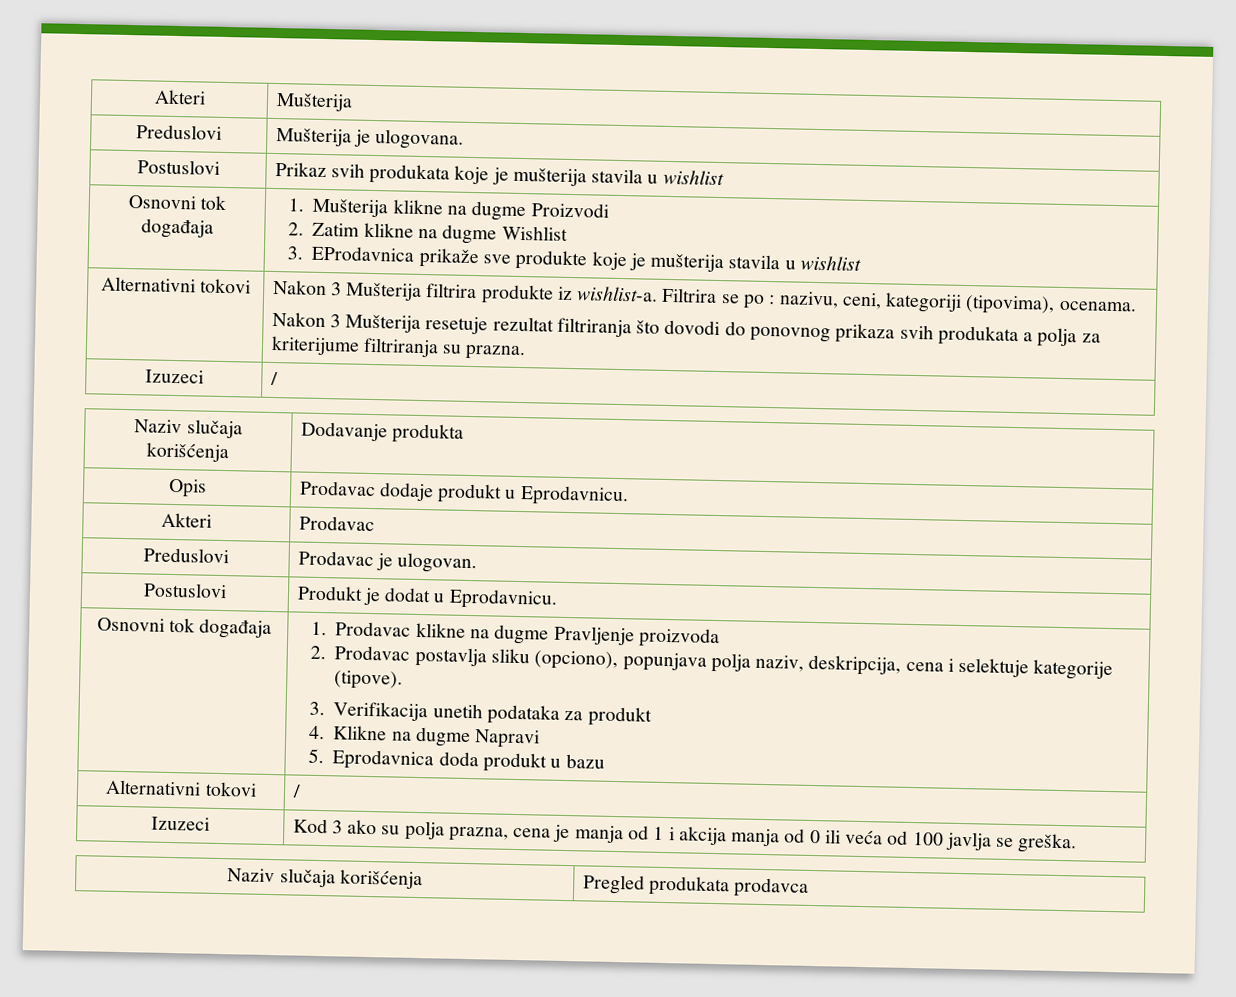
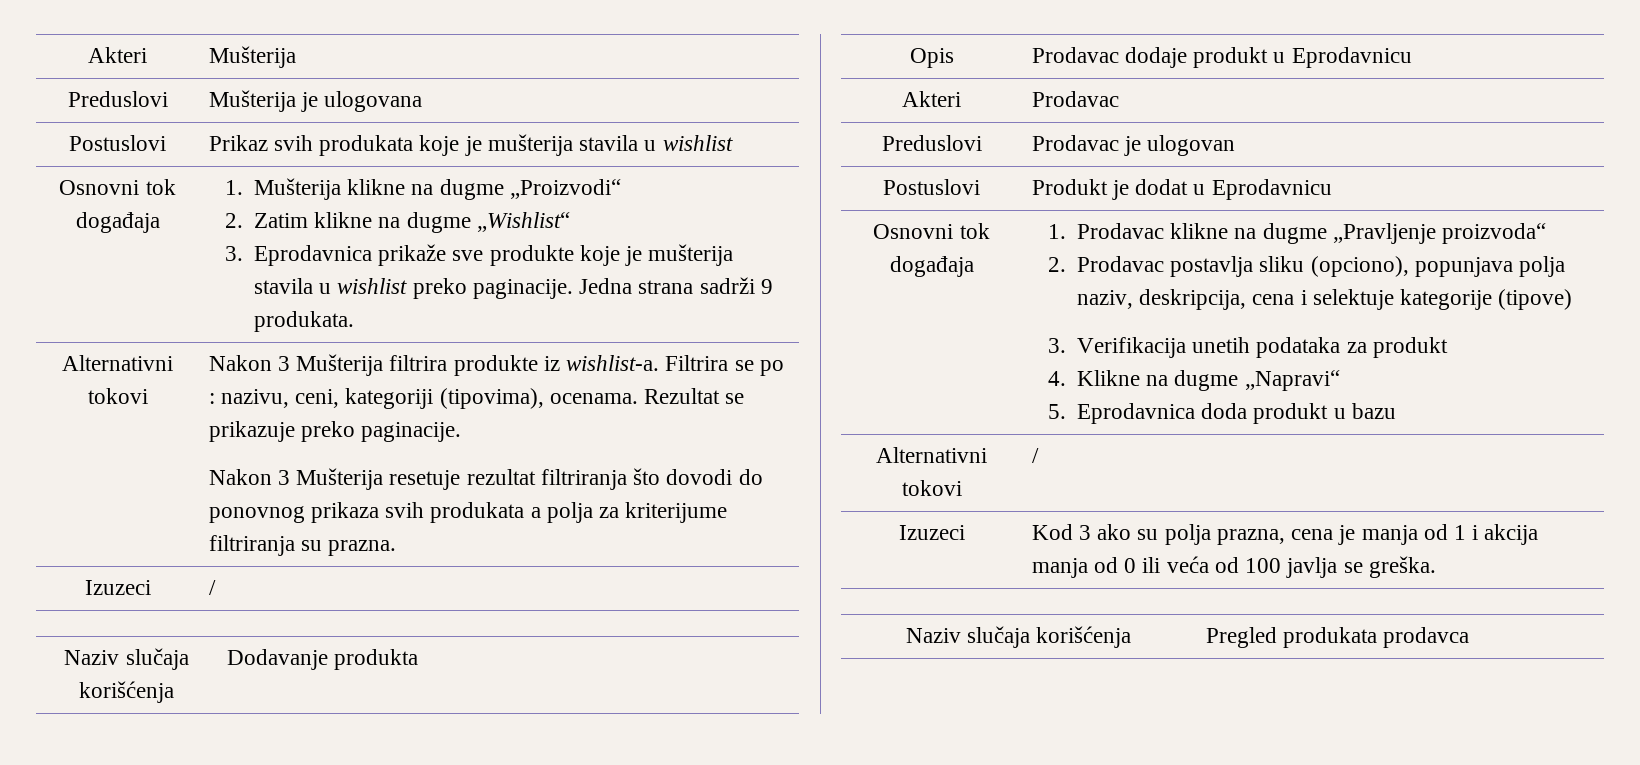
[375,129,465,150] ulogovana. -> [324,91,423,112] ulogovana
[530,202,609,218] Proizvodi -> [509,179,621,199] „Proizvodi“
[501,225,568,241] [286,245,416,262] Wishlist // 3. EProdavnica -> [476,212,570,232] [224,245,373,266] „Wishlist“ // 3. Eprodavnica
(861, 263) none -> [412,277,773,299] [254,311,355,332] preko paginacije. Jedna strana sadrži 9 produkata.
(1137, 306) none -> [644,388,745,404] [208,421,462,442] Rezultat se prikazuje preko paginacije.
[519,485,629,507] Eprodavnicu. -> [1291,47,1412,68] Eprodavnicu
[397,552,478,574] ulogovan. -> [1147,135,1236,156] ulogovan
[448,588,558,610] Eprodavnicu. -> [1211,179,1332,200] Eprodavnicu
[553,625,720,649] Pravljenje proizvoda -> [1332,223,1547,244] „Pravljenje proizvoda“
[334,670,404,690] (tipove). -> [1498,289,1573,310] (tipove)
[474,729,541,749] Napravi -> [1244,370,1340,391] „Napravi“

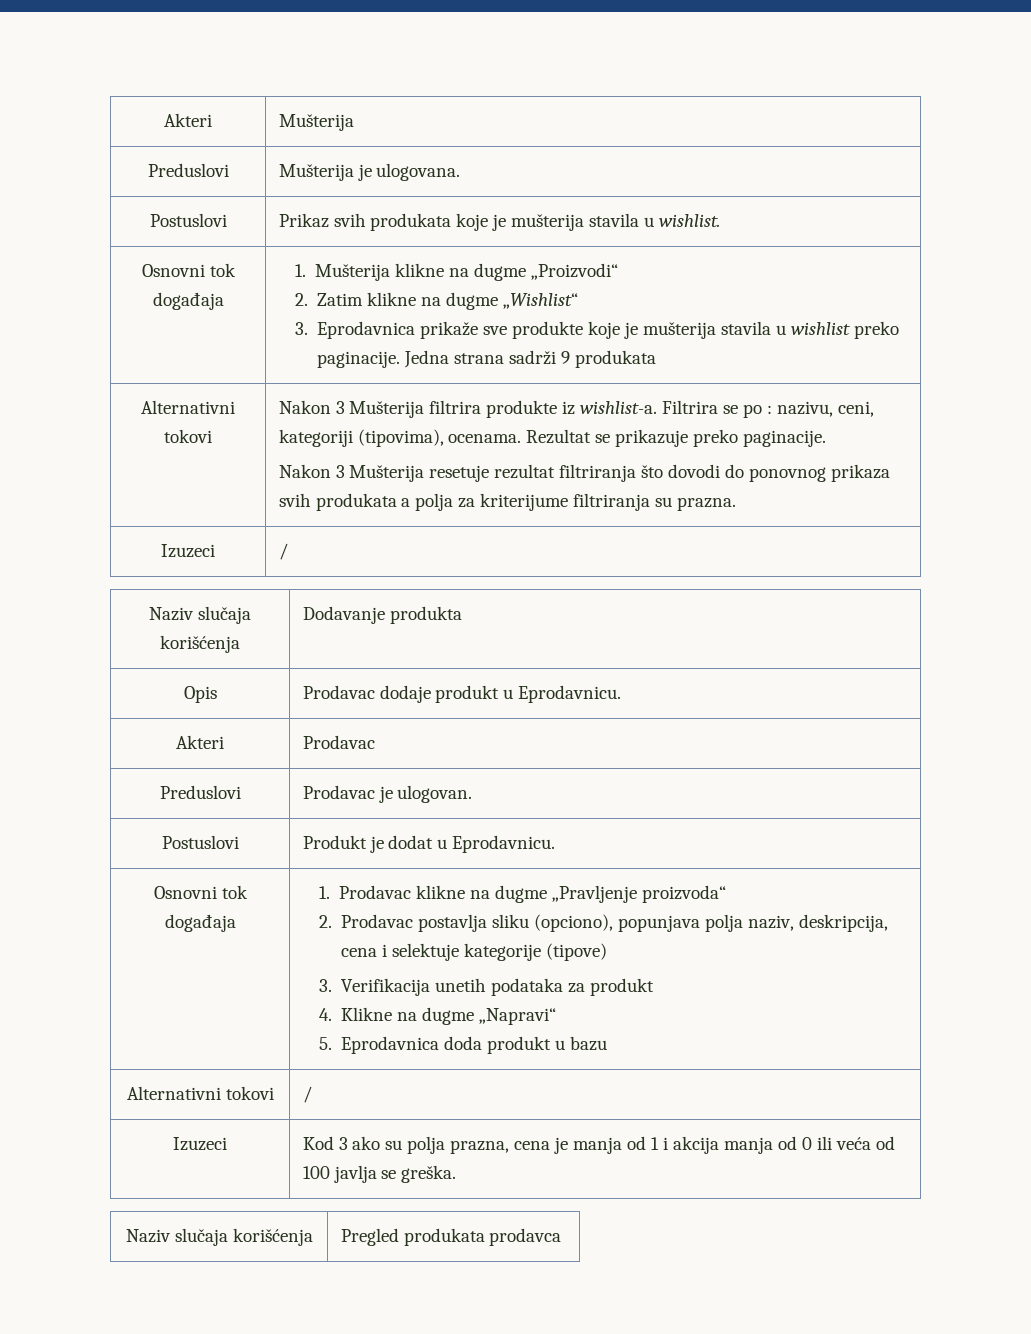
[324,91,423,112] ulogovana -> [376,163,461,181] ulogovana.
[662,135,733,151] wishlist -> [659,214,721,227] wishlist.
[254,311,355,332] produkata. -> [575,350,657,368] produkata
[1291,47,1412,68] Eprodavnicu -> [518,685,622,703] Eprodavnicu.
[1147,135,1236,156] ulogovan -> [397,785,473,803] ulogovan.
[1211,179,1332,200] Eprodavnicu -> [452,835,556,853] Eprodavnicu.

